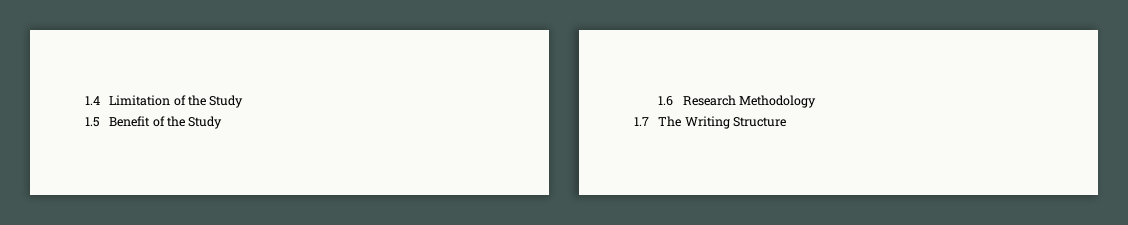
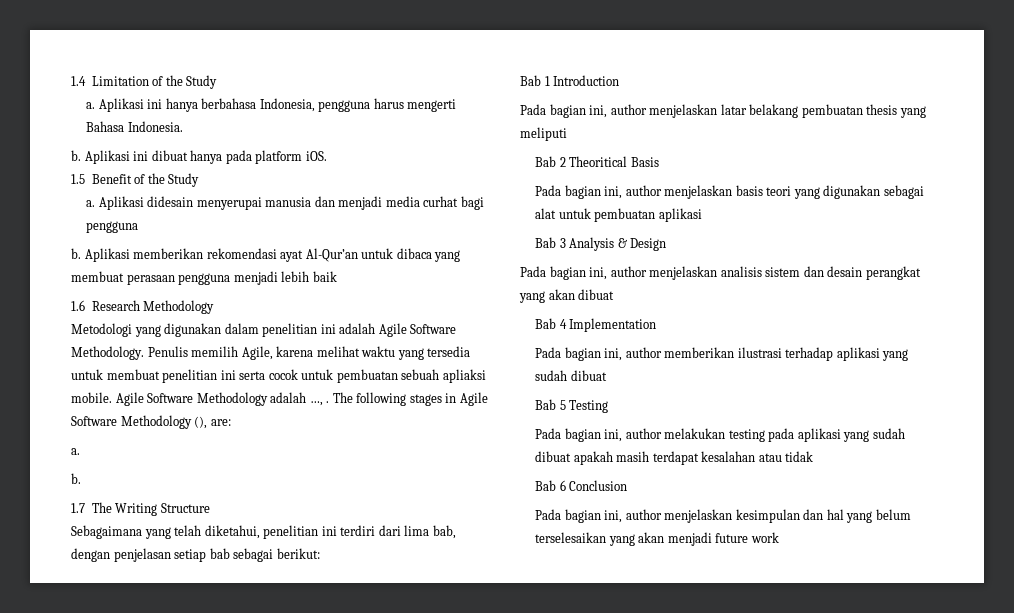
(244, 101) none -> [86,98,457,112] [86,121,183,132] [71,150,327,164] // a. Aplikasi ini hanya berbahasa Indonesia, pengguna harus mengerti Bahasa Indonesia. // b. Aplikasi ini dibuat hanya pada platform iOS.
[658,95,817,108] [634,116,787,129] 1.6 Research Methodology // 1.7 The Writing Structure -> [86,196,484,210] [86,221,139,233] [71,248,461,262] [71,271,337,285] [71,300,215,314] [71,323,457,337] [71,346,471,360] [71,369,486,383] [71,392,488,406] [71,415,231,429] [71,448,80,455] [71,473,81,484] [71,502,210,516] [71,525,456,539] [71,548,320,562] [520,75,620,86] [520,104,926,118] [520,127,567,141] [535,156,659,167] [535,185,924,199] [535,208,702,222] [535,237,667,251] [520,266,921,280] [519,289,615,303] [535,318,657,332] [535,347,909,361] [535,370,607,381] [535,399,609,413] [535,428,905,442] [535,451,814,465] [535,480,628,491] [535,509,911,523] [535,532,779,546] a. Aplikasi didesain menyerupai manusia dan menjadi media curhat bagi pengguna // b. Aplikasi memberikan rekomendasi ayat Al-Qur’an untuk dibaca yang membuat perasaan pengguna menjadi lebih baik // 1.6 Research Methodology // Metodologi yang digunakan dalam penelitian ini adalah Agile Software Methodology. Penulis memilih Agile, karena melihat waktu yang tersedia untuk membuat penelitian ini serta cocok untuk pembuatan sebuah apliaksi mobile. Agile Software Methodology adalah …, . The following stages in Agile Software Methodology (), are: // a. // b. // 1.7 The Writing Structure // Sebagaimana yang telah diketahui, penelitian ini terdiri dari lima bab, dengan penjelasan setiap bab sebagai berikut: // Bab 1 Introduction // Pada bagian ini, author menjelaskan latar belakang pembuatan thesis yang meliputi // Bab 2 Theoritical Basis // Pada bagian ini, author menjelaskan basis teori yang digunakan sebagai alat untuk pembuatan aplikasi // Bab 3 Analysis & Design // Pada bagian ini, author menjelaskan analisis sistem dan desain perangkat yang akan dibuat // Bab 4 Implementation // Pada bagian ini, author memberikan ilustrasi terhadap aplikasi yang sudah dibuat // Bab 5 Testing // Pada bagian ini, author melakukan testing pada aplikasi yang sudah dibuat apakah masih terdapat kesalahan atau tidak // Bab 6 Conclusion // Pada bagian ini, author menjelaskan kesimpulan dan hal yang belum terselesaikan yang akan menjadi future work

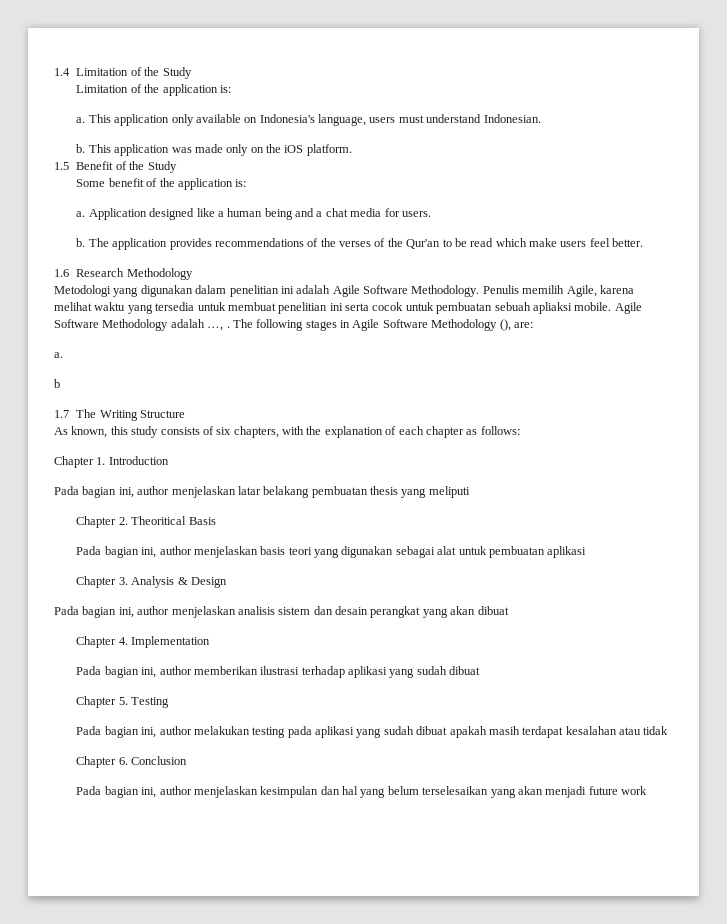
[86,98,457,112] [86,121,183,132] [71,150,327,164] a. Aplikasi ini hanya berbahasa Indonesia, pengguna harus mengerti Bahasa Indonesia. // b. Aplikasi ini dibuat hanya pada platform iOS. -> [76,84,231,96] [76,114,541,126] [76,144,352,156] Limitation of the application is: // a. This application only available on Indonesia's language, users must understand Indonesian. // b. This application was made only on the iOS platform.
[86,196,484,210] [86,221,139,233] [71,248,461,262] [71,271,337,285] a. Aplikasi didesain menyerupai manusia dan menjadi media curhat bagi pengguna // b. Aplikasi memberikan rekomendasi ayat Al-Qur’an untuk dibaca yang membuat perasaan pengguna menjadi lebih baik -> [76,178,247,190] [76,208,431,220] [76,238,644,250] Some benefit of the application is: // a. Application designed like a human being and a chat media for users. // b. The application provides recommendations of the verses of the Qur'an to be read which make users feel better.
[71,473,81,484] b. -> [54,379,60,388] b
[71,525,456,539] [71,548,320,562] [520,75,550,86] Sebagaimana yang telah diketahui, penelitian ini terdiri dari lima bab, dengan penjelasan setiap bab sebagai berikut: // Bab 1 -> [54,426,520,438] [54,456,106,468] As known, this study consists of six chapters, with the explanation of each chapter as follows: // Chapter 1.
[535,156,566,167] Bab 2 -> [76,516,128,528] Chapter 2.
[535,237,566,248] Bab 3 -> [76,576,128,588] Chapter 3.
[535,318,567,329] Bab 4 -> [76,636,128,648] Chapter 4.
[535,399,566,410] Bab 5 -> [76,696,128,708] Chapter 5.
[535,480,566,491] Bab 6 -> [76,756,128,768] Chapter 6.

